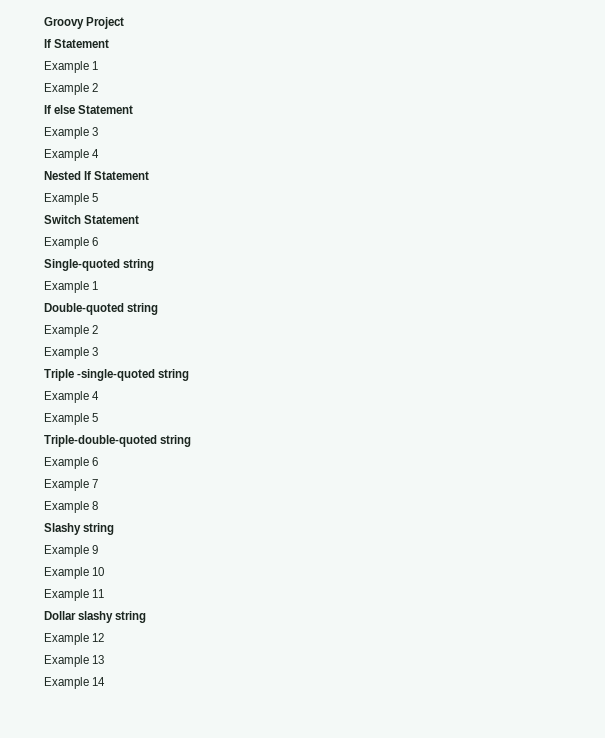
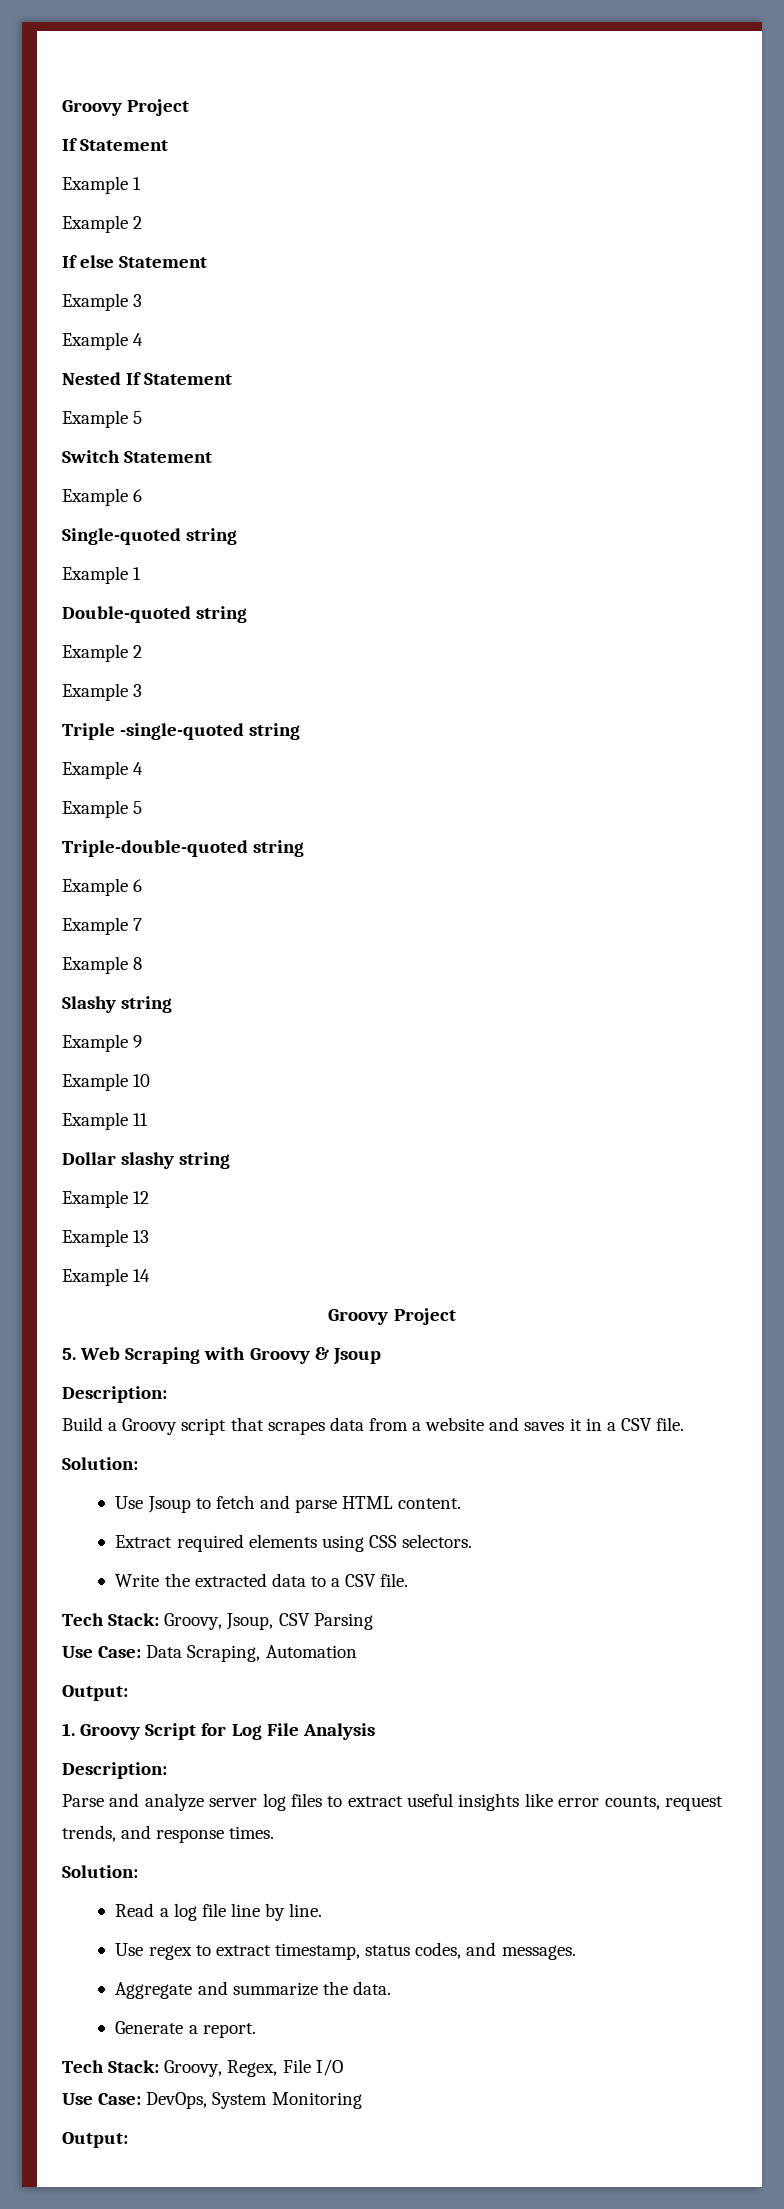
(106, 681) none -> [328,1308,456,1325] [62,1347,381,1365] [62,1386,167,1403] [62,1417,685,1435] [62,1457,138,1470] [115,1495,462,1513] [115,1534,473,1552] [115,1573,409,1587] [62,1613,373,1630] [62,1645,357,1662] [62,1685,128,1701] [62,1723,375,1740] [62,1762,167,1779] [62,1793,723,1811] [62,1825,275,1843] [62,1865,138,1878] [115,1903,323,1921] [115,1942,576,1960] [115,1981,392,1999] [115,2021,256,2038] [62,2059,343,2077] [62,2092,362,2109] [62,2132,128,2148] // Groovy Project // 5. Web Scraping with Groovy & Jsoup // Description: // Build a Groovy script that scrapes data from a website and saves it in a CSV file. // Solution: // Use Jsoup to fetch and parse HTML content. // Extract required elements using CSS selectors. // Write the extracted data to a CSV file. // Tech Stack: Groovy, Jsoup, CSV Parsing // Use Case: Data Scraping, Automation // Output: // 1. Groovy Script for Log File Analysis // Description: // Parse and analyze server log files to extract useful insights like error counts, request trends, and response times. // Solution: // Read a log file line by line. // Use regex to extract timestamp, status codes, and messages. // Aggregate and summarize the data. // Generate a report. // Tech Stack: Groovy, Regex, File I/O // Use Case: DevOps, System Monitoring // Output:

